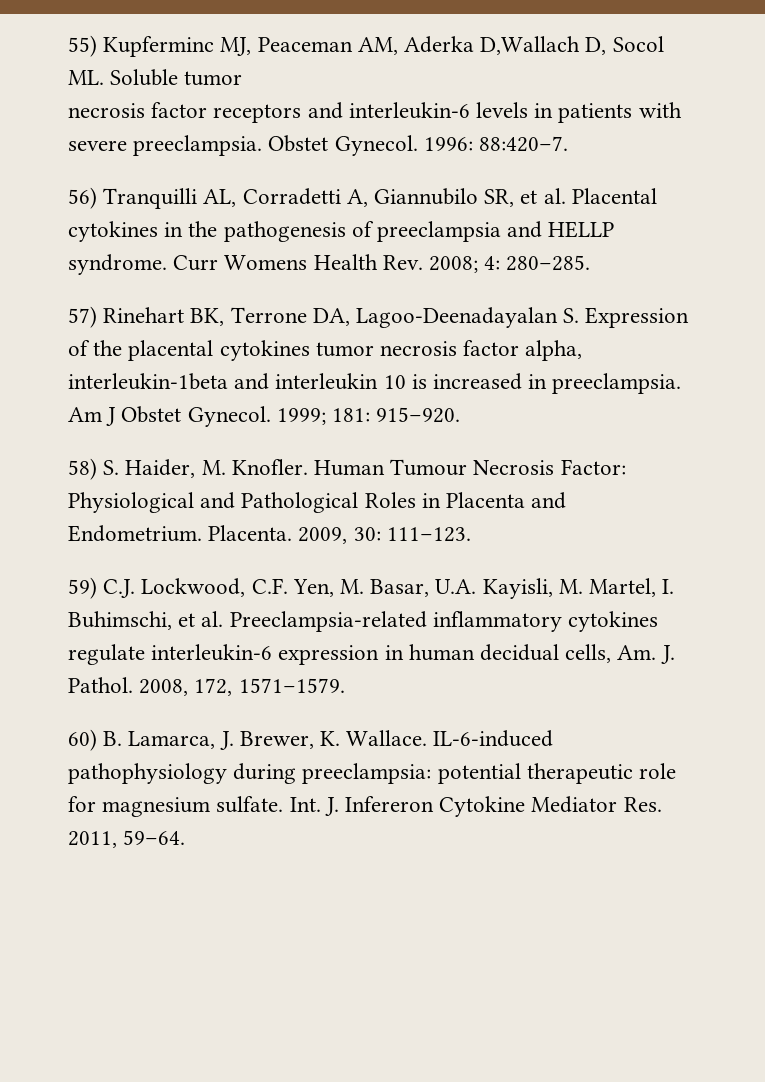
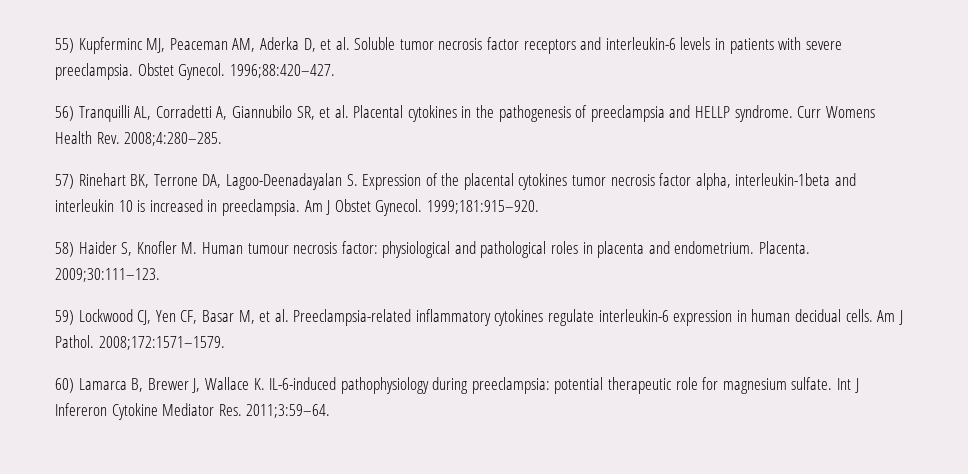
[480,36,664,55] [68,70,104,85] D,Wallach D, Socol ML. -> [303,37,350,52] D, et al.
(243, 78) // -> (434, 44) none
[423,136,569,152] 1996: 88:420–7. -> [229,64,335,78] 1996;88:420–427.
[429,255,591,273] 2008; 4: 280–285. -> [124,132,223,146] 2008;4:280–285.
[276,407,461,425] [68,458,626,480] [68,492,567,513] [68,525,471,544] [68,577,675,599] [68,611,172,630] 1999; 181: 915–920. // 58) S. Haider, M. Knofler. Human Tumour Necrosis Factor: Physiological and Pathological Roles in Placenta and Endometrium. Placenta. 2009, 30: 111–123. // 59) C.J. Lockwood, C.F. Yen, M. Basar, U.A. Kayisli, M. Martel, I. Buhimschi, -> [426,200,539,214] [55,241,811,258] [55,268,160,282] [55,309,255,325] 1999;181:915–920. // 58) Haider S, Knofler M. Human tumour necrosis factor: physiological and pathological roles in placenta and endometrium. Placenta. 2009;30:111–123. // 59) Lockwood CJ, Yen CF, Basar M,
[565,644,675,664] [68,677,345,696] [68,729,428,751] cells, Am. J. Pathol. 2008, 172, 1571–1579. // 60) B. Lamarca, J. Brewer, K. Wallace. -> [845,309,903,325] [55,335,225,350] [55,377,265,393] cells. Am J Pathol. 2008;172:1571–1579. // 60) Lamarca B, Brewer J, Wallace K.
[289,797,339,816] Int. J. -> [837,378,859,393] Int J
[68,830,186,848] 2011, 59–64. -> [246,404,331,418] 2011;3:59–64.

